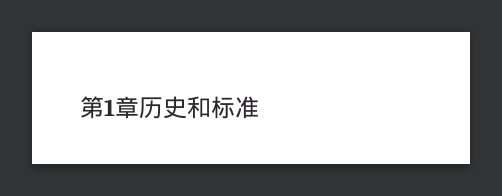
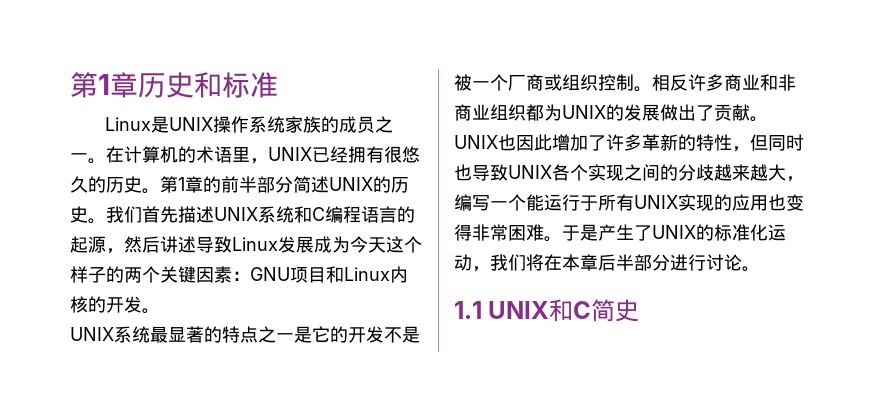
(259, 107) none -> [104,116,393,133] [70,146,420,164] [70,176,409,194] [70,206,415,224] [70,236,422,254] [70,266,408,283] [70,296,160,314] [70,326,420,343] [454,74,796,92] [454,104,768,122] [454,134,804,152] [454,164,804,182] [454,194,804,211] [454,224,786,242] [454,254,760,272] [454,299,640,322] // Linux是UNIX操作系统家族的成员之一。在计算机的术语里，UNIX已经拥有很悠久的历史。第1章的前半部分简述UNIX的历史。我们首先描述UNIX系统和C编程语言的起源，然后讲述导致Linux发展成为今天这个样子的两个关键因素：GNU项目和Linux内核的开发。 // UNIX系统最显著的特点之一是它的开发不是被一个厂商或组织控制。相反许多商业和非商业组织都为UNIX的发展做出了贡献。UNIX也因此增加了许多革新的特性，但同时也导致UNIX各个实现之间的分歧越来越大，编写一个能运行于所有UNIX实现的应用也变得非常困难。于是产生了UNIX的标准化运动，我们将在本章后半部分进行讨论。 // 1.1 UNIX和C简史

